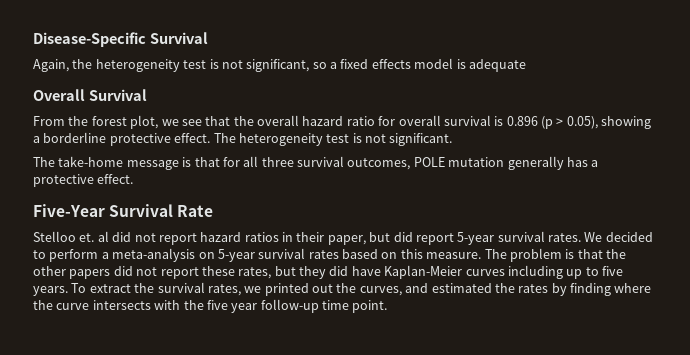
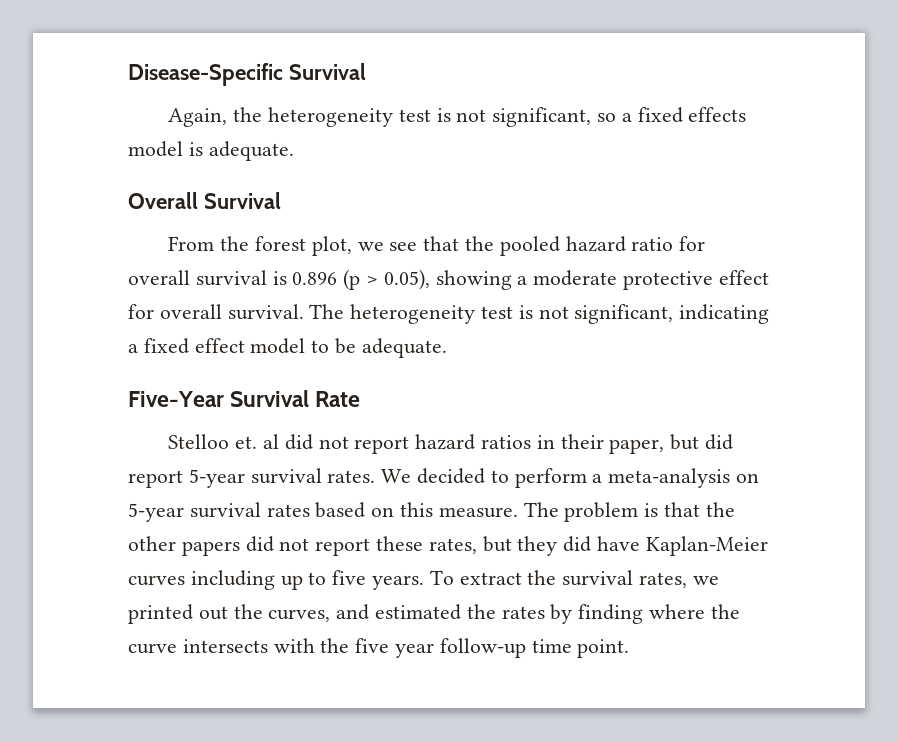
[468,59,526,72] adequate -> [208,141,294,161] adequate.
[257,115,299,126] overall -> [499,236,560,256] pooled
[43,132,211,146] borderline protective effect. -> [533,270,769,290] [128,304,304,320] moderate protective effect for overall survival.
[389,133,453,146] [33,156,599,170] [33,174,134,187] significant. // The take-home message is that for all three survival outcomes, POLE mutation generally has a protective effect. -> [574,304,770,324] [128,338,447,358] significant, indicating a fixed effect model to be adequate.

